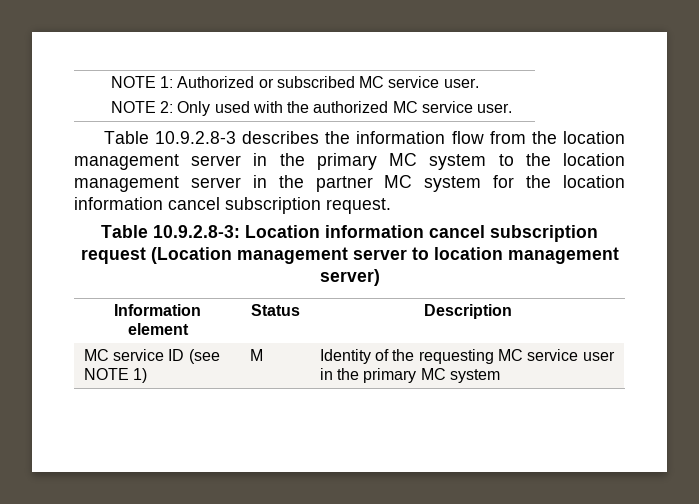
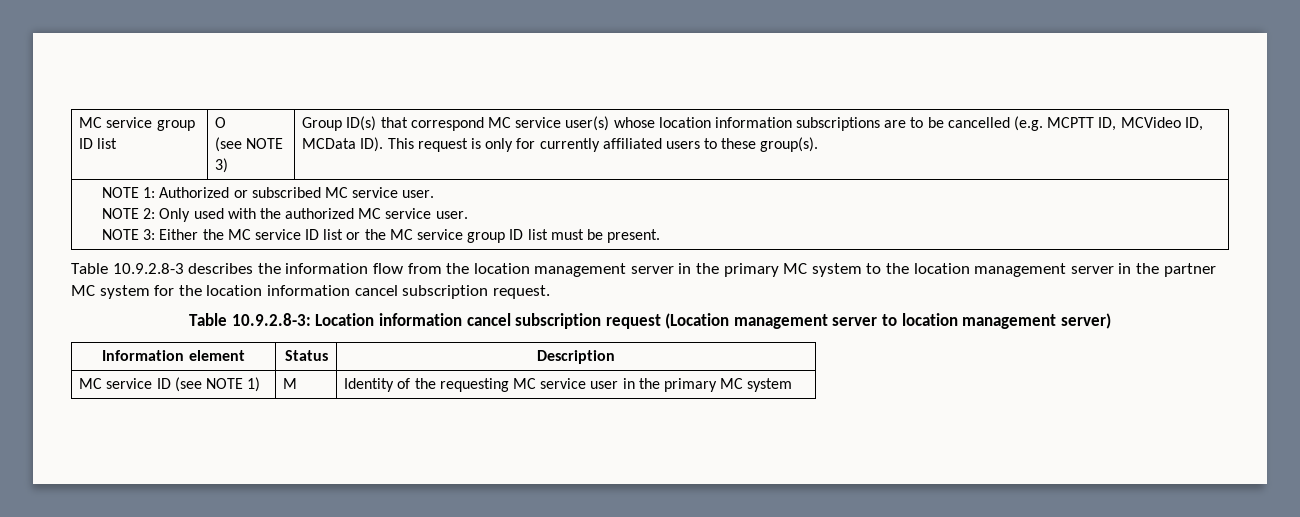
(110, 82) none -> [79,117,195,131] [79,138,118,149] [215,117,227,128] [215,137,284,152] [215,158,229,173] [302,116,1203,131] [302,137,819,152] MC service group ID list | O // (see NOTE 3) | Group ID(s) that correspond MC service user(s) whose location information subscriptions are to be cancelled (e.g. MCPTT ID, MCVideo ID, MCData ID). This request is only for currently affiliated users to these group(s). //
(513, 108) none -> [101,229,661,243] // NOTE 3: Either the MC service ID list or the MC service group ID list must be present.

